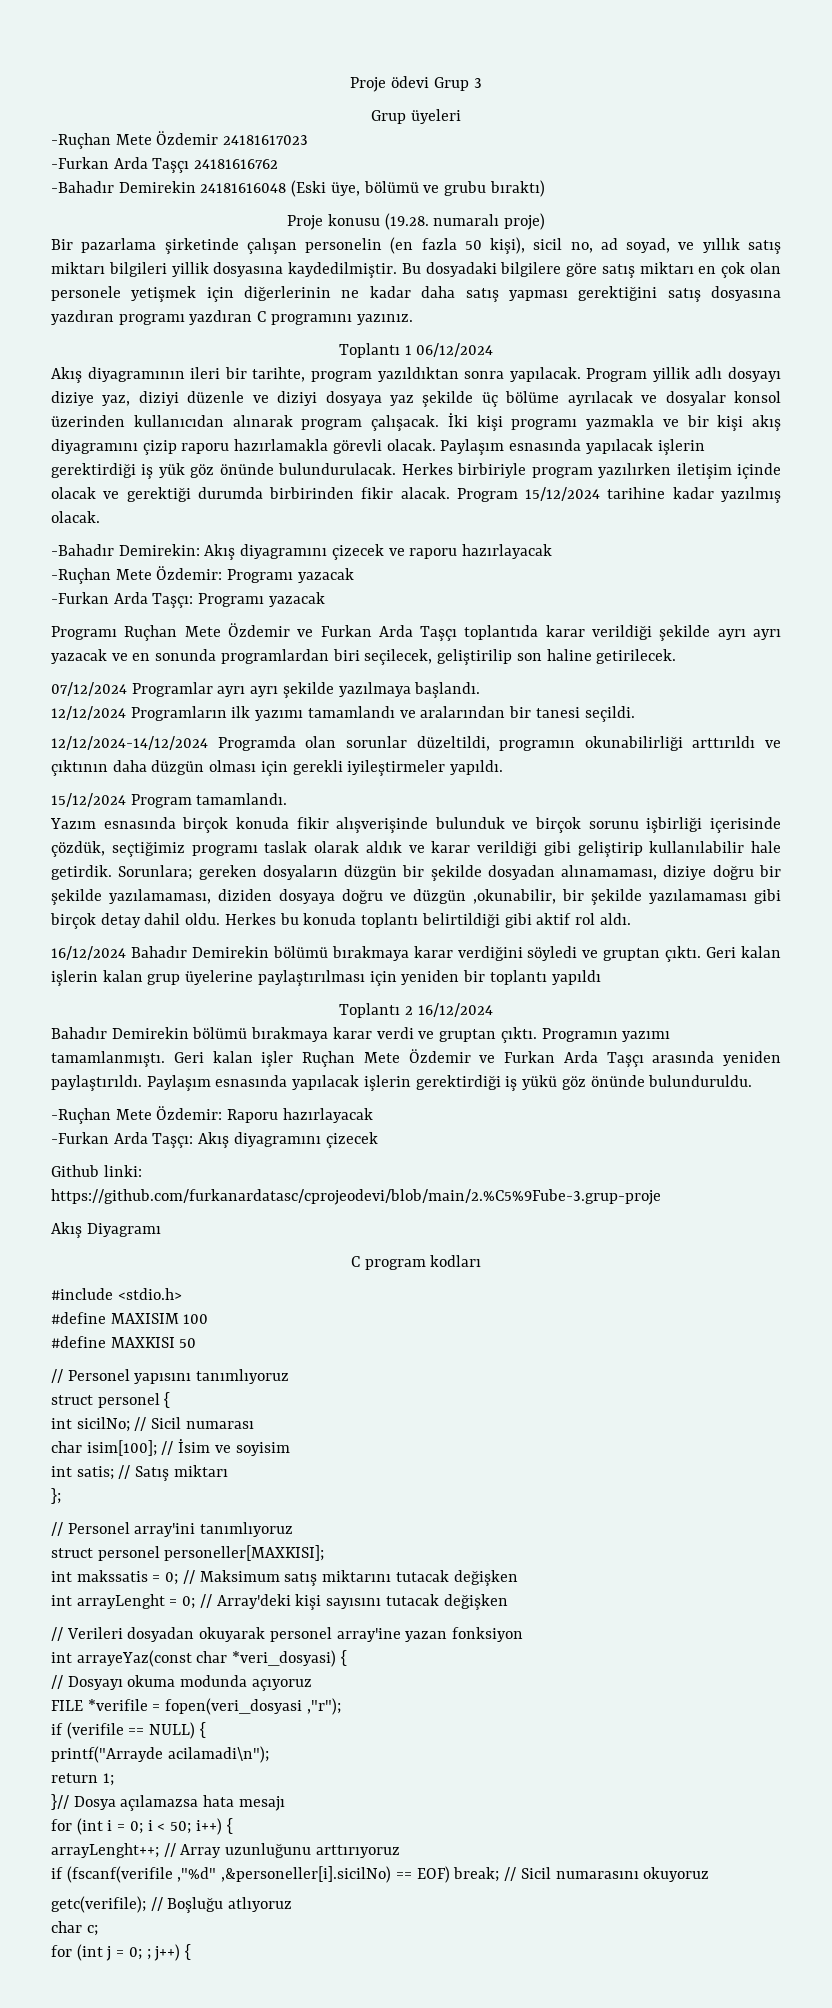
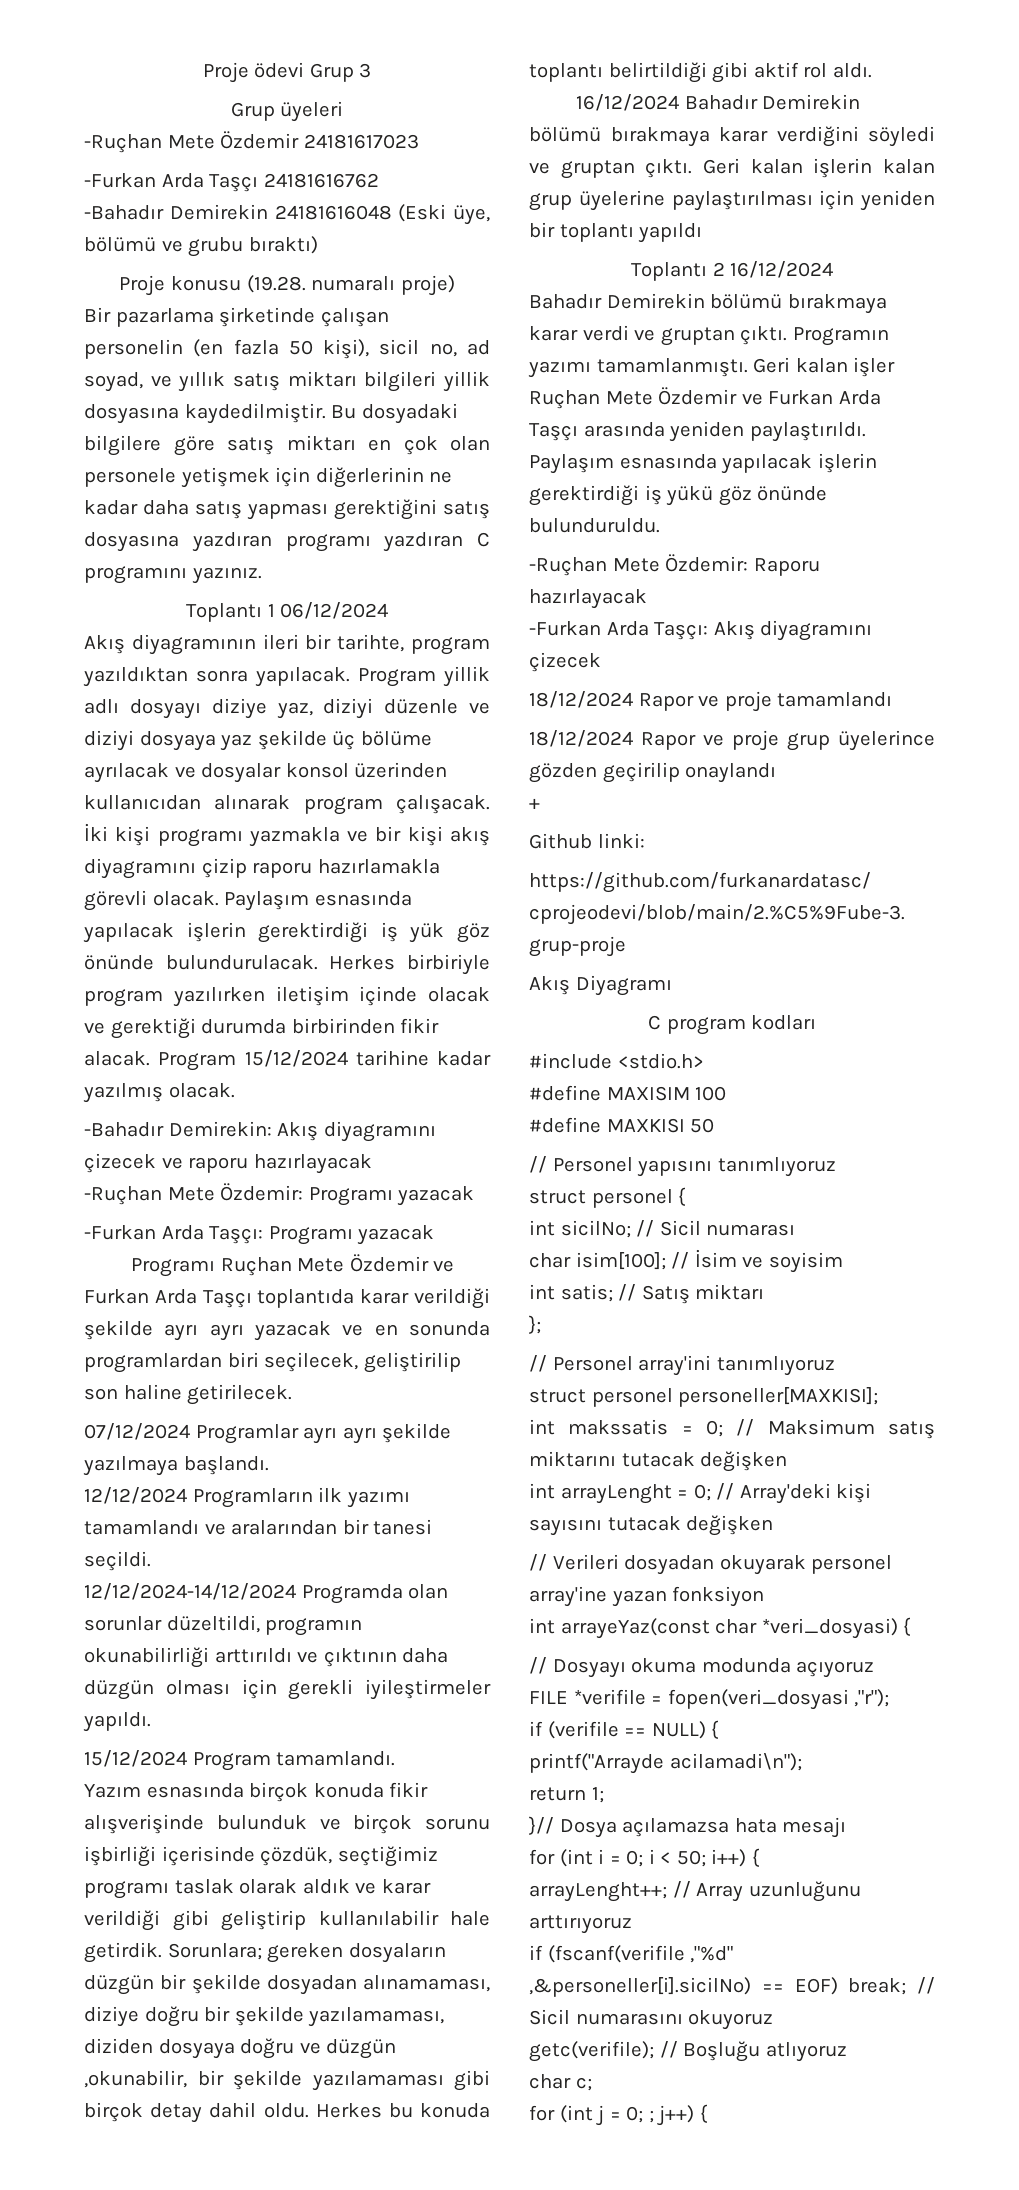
(378, 1140) none -> [529,691,893,712] [529,730,935,751] [529,762,777,783] [529,798,540,809] // 18/12/2024 Rapor ve proje tamamlandı // 18/12/2024 Rapor ve proje grup üyelerince gözden geçirilip onaylandı // +

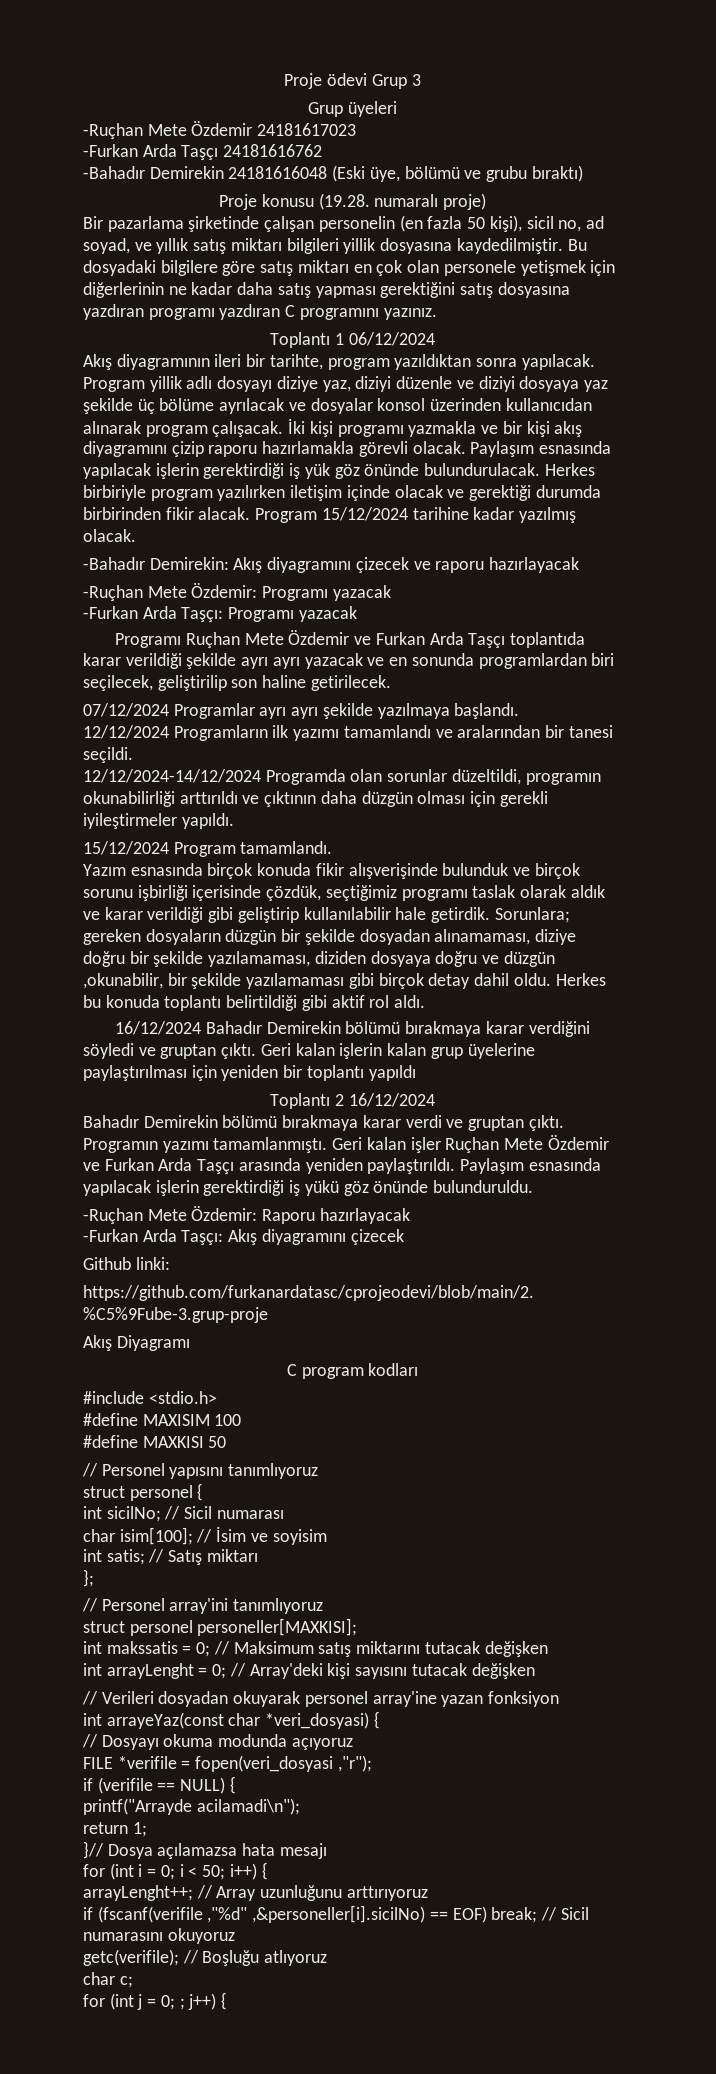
[529,691,893,712] [529,730,935,751] [529,762,777,783] [529,798,540,809] // 18/12/2024 Rapor ve proje tamamlandı // 18/12/2024 Rapor ve proje grup üyelerince gözden geçirilip onaylandı // + -> (404, 1237) none

